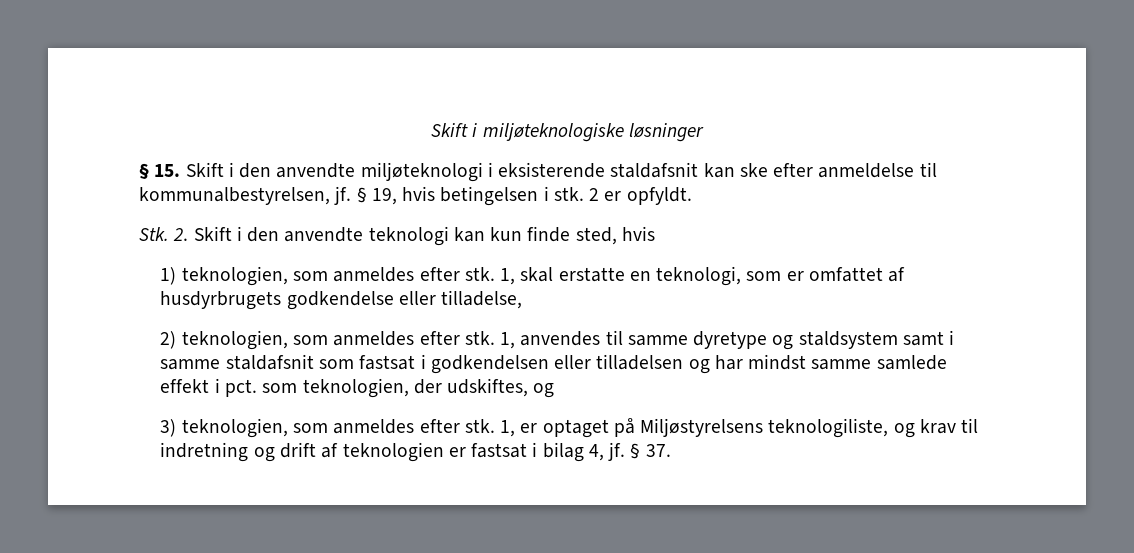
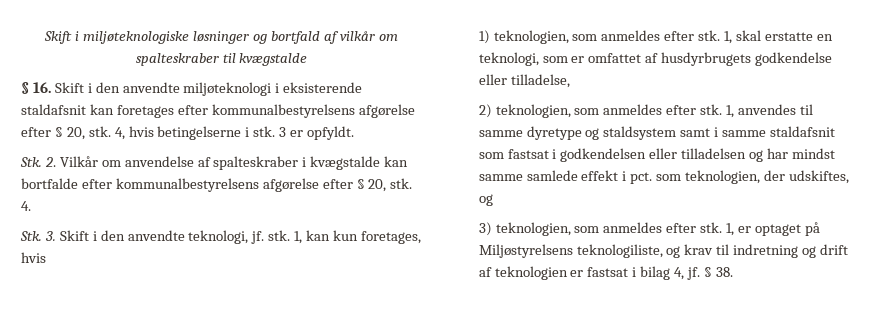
[139,163,181,179] // § 15. -> [253,31,398,44] [135,53,308,66] [21,82,51,94] og bortfald af vilkår om spalteskraber til kvægstalde // § 16.
[739,162,937,178] [139,186,539,206] ske efter anmeldelse til kommunalbestyrelsen, jf. § 19, hvis betingelsen -> [116,104,415,118] [21,126,242,140] foretages efter kommunalbestyrelsens afgørelse efter § 20, stk. 4, hvis betingelserne
[589,188,600,201] 2 -> [279,127,287,137] 3
[193,226,617,246] Skift i den anvendte teknologi kan kun finde sted, -> [59,156,409,170] [21,178,413,192] [21,201,31,211] [20,230,421,244] Vilkår om anvendelse af spalteskraber i kvægstalde kan bortfalde efter kommunalbestyrelsens afgørelse efter § 20, stk. 4. // Stk. 3. Skift i den anvendte teknologi, jf. stk. 1, kan kun foretages,
[645,444,671,457] 37. -> [715,267,733,277] 38.

